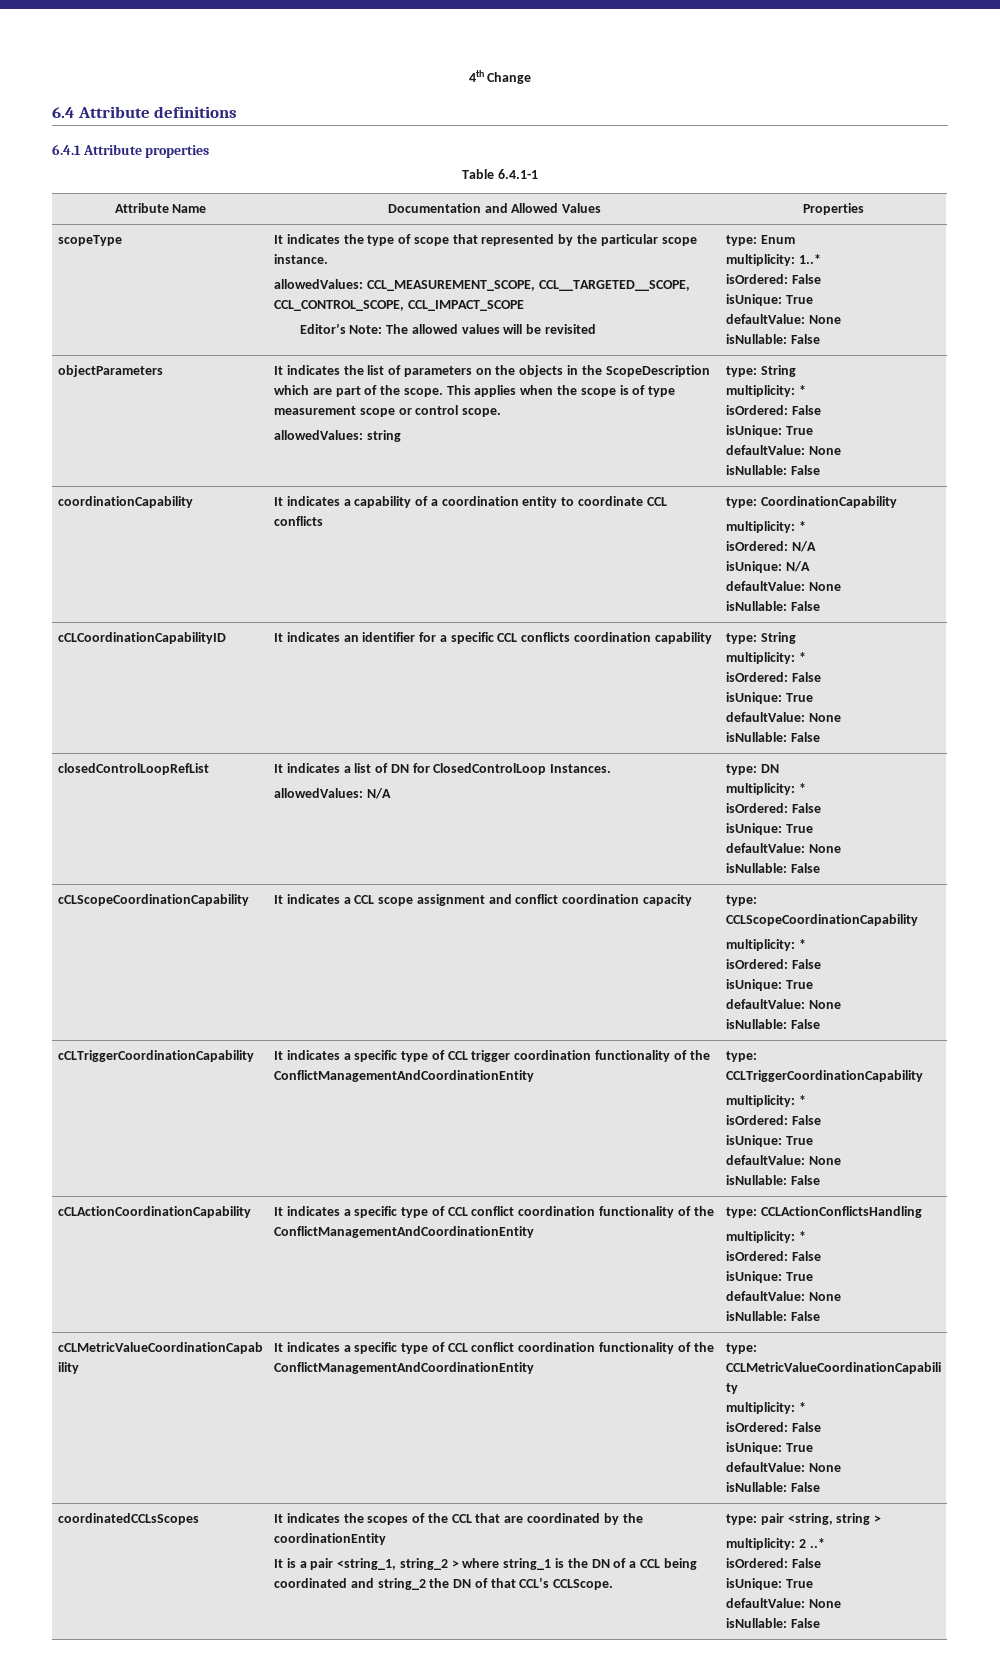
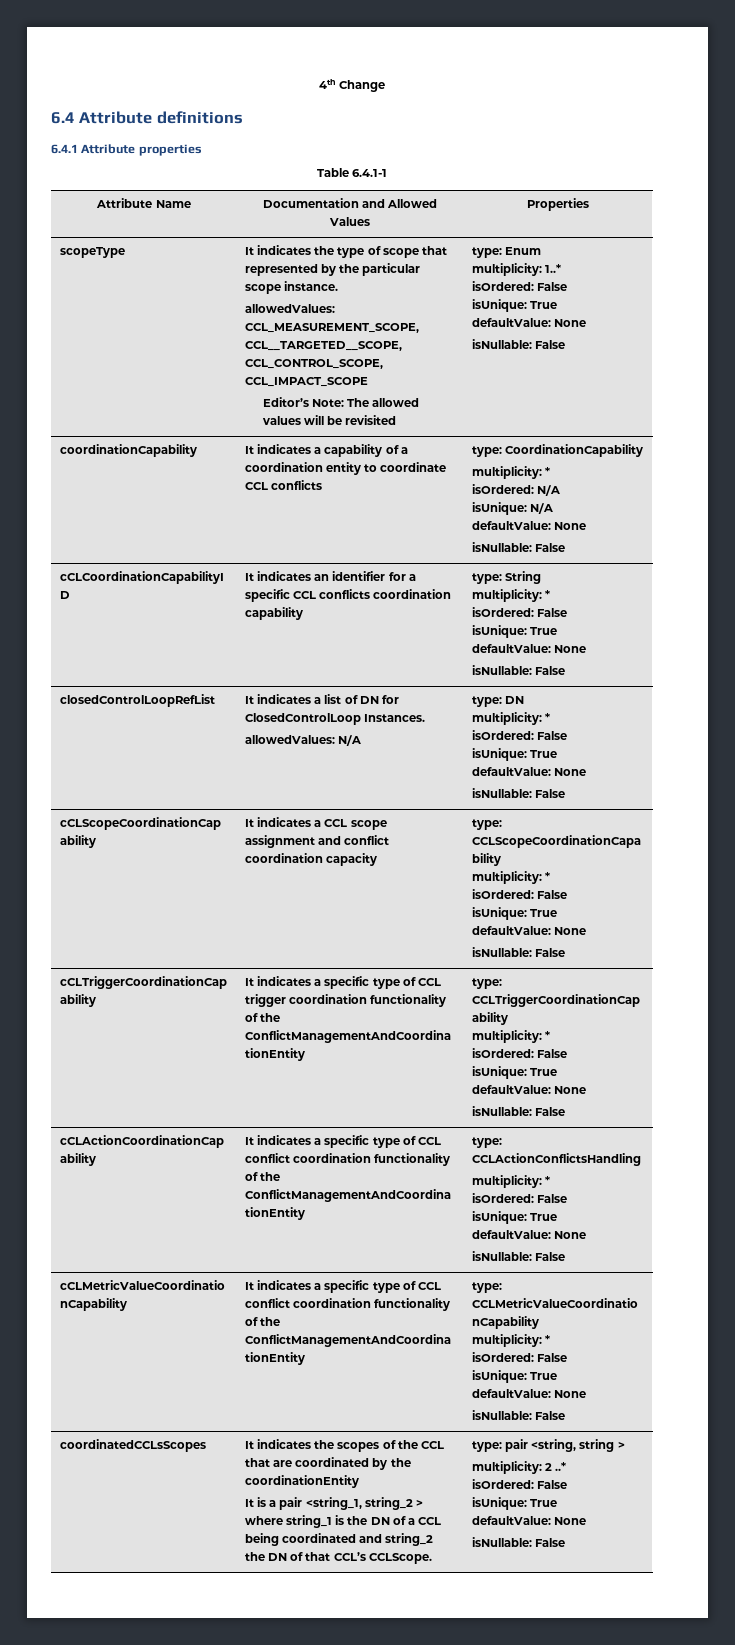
[57,365,163,377] [273,365,710,377] [273,385,676,397] [273,405,502,417] [273,430,401,442] [725,365,796,377] [725,385,806,397] [725,405,821,415] [725,425,813,437] [725,445,841,455] [725,465,820,475] // objectParameters | It indicates the list of parameters on the objects in the ScopeDescription which are part of the scope. This applies when the scope is of type measurement scope or control scope. // allowedValues: string | type: String // multiplicity: * // isOrdered: False // isUnique: True // defaultValue: None // isNullable: False -> (566, 344) none

